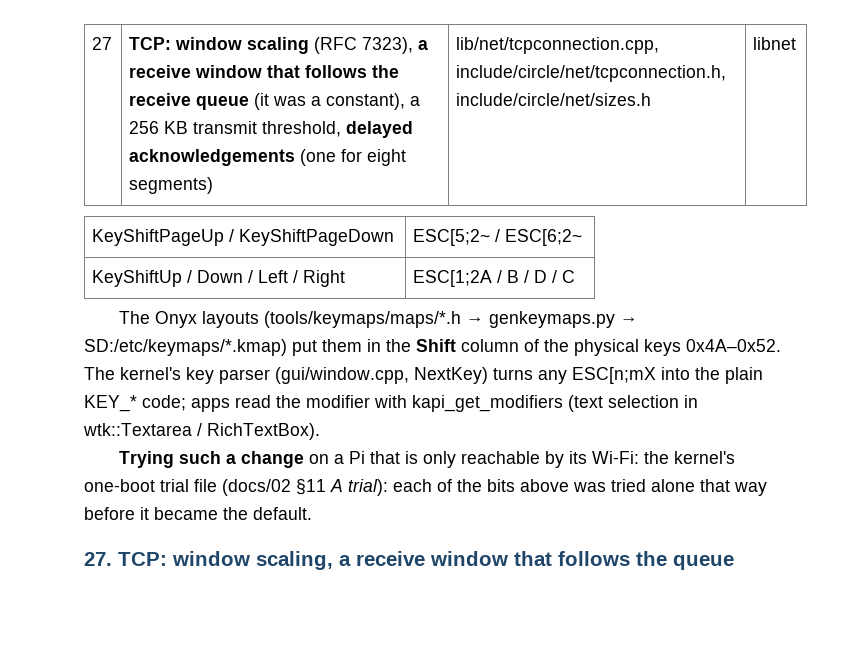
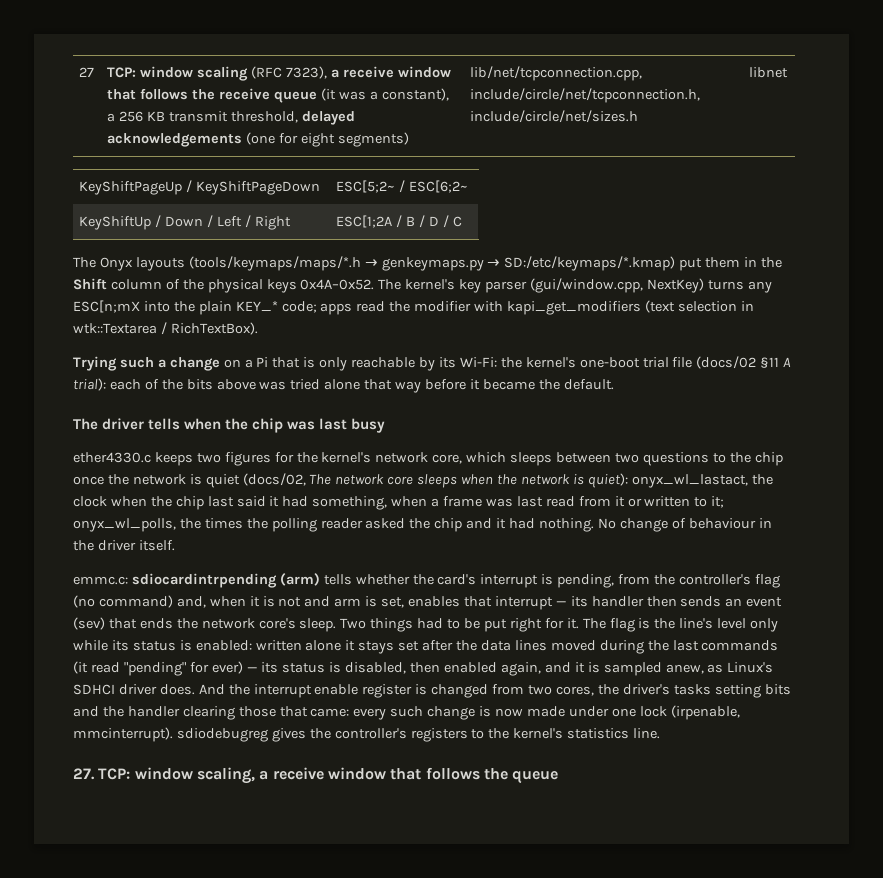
(312, 513) none -> [73,418,386,433] [73,452,783,466] [73,473,773,488] [73,496,725,510] [73,518,772,532] [73,540,175,551] [73,573,780,588] [73,595,783,610] [73,617,779,632] [73,640,779,654] [73,661,774,676] [73,684,791,698] [73,705,740,720] [73,727,661,742] // The driver tells when the chip was last busy // ether4330.c keeps two figures for the kernel's network core, which sleeps between two questions to the chip once the network is quiet (docs/02, The network core sleeps when the network is quiet): onyx_wl_lastact, the clock when the chip last said it had something, when a frame was last read from it or written to it; onyx_wl_polls, the times the polling reader asked the chip and it had nothing. No change of behaviour in the driver itself. // emmc.c: sdiocardintrpending (arm) tells whether the card's interrupt is pending, from the controller's flag (no command) and, when it is not and arm is set, enables that interrupt — its handler then sends an event (sev) that ends the network core's sleep. Two things had to be put right for it. The flag is the line's level only while its status is enabled: written alone it stays set after the data lines moved during the last commands (it read "pending" for ever) — its status is disabled, then enabled again, and it is sampled anew, as Linux's SDHCI driver does. And the interrupt enable register is changed from two cores, the driver's tasks setting bits and the handler clearing those that came: every such change is now made under one lock (irpenable, mmcinterrupt). sdiodebugreg gives the controller's registers to the kernel's statistics line.

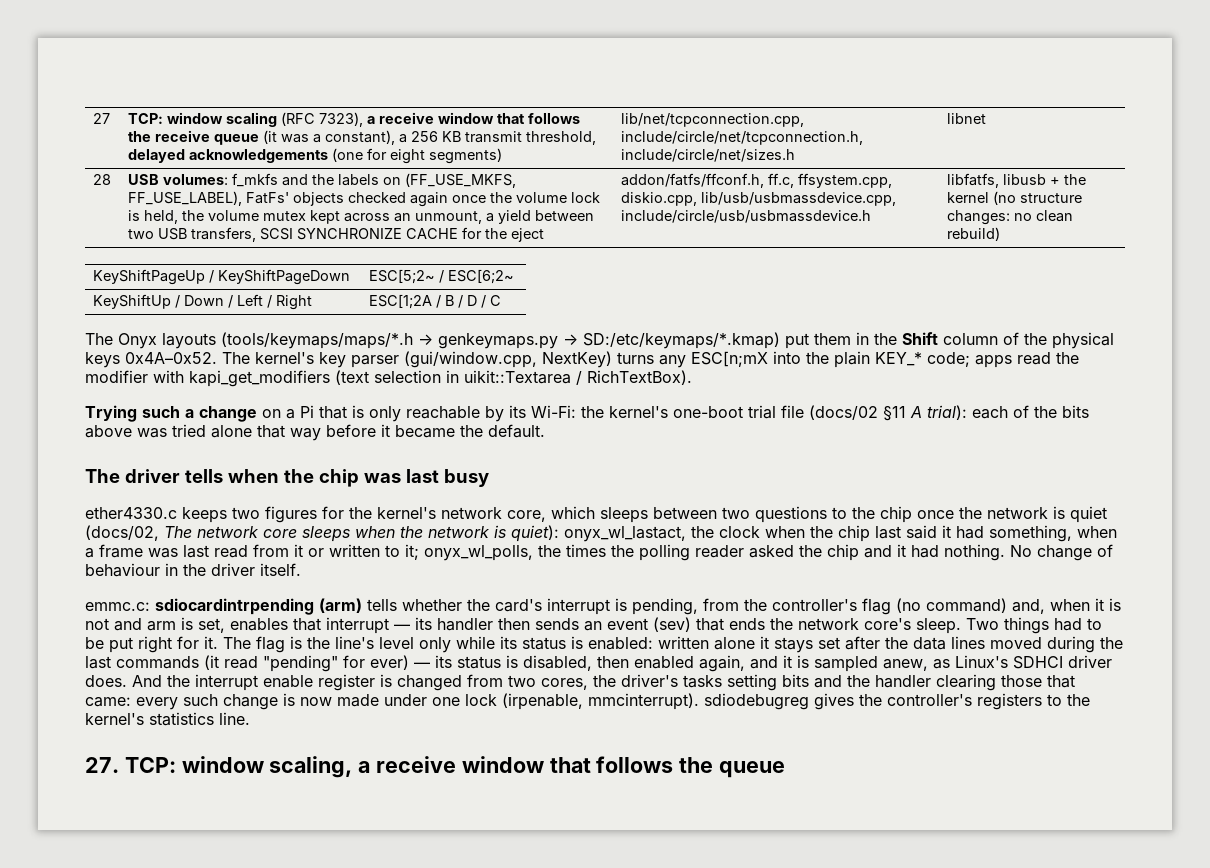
(789, 72) none -> [93,174,112,185] [128,173,517,188] [128,191,601,207] [128,210,595,224] [128,227,545,242] [621,173,893,188] [621,192,897,206] [621,210,872,223] [947,173,1087,188] [947,191,1083,205] [947,210,1074,225] [947,227,1001,241] // 28 | USB volumes: f_mkfs and the labels on (FF_USE_MKFS, FF_USE_LABEL), FatFs' objects checked again once the volume lock is held, the volume mutex kept across an unmount, a yield between two USB transfers, SCSI SYNCHRONIZE CACHE for the eject | addon/fatfs/ffconf.h, ff.c, ffsystem.cpp, diskio.cpp, lib/usb/usbmassdevice.cpp, include/circle/usb/usbmassdevice.h | libfatfs, libusb + the kernel (no structure changes: no clean rebuild)
[73,323,157,334] wtk::Textarea -> [464,370,571,384] uikit::Textarea

